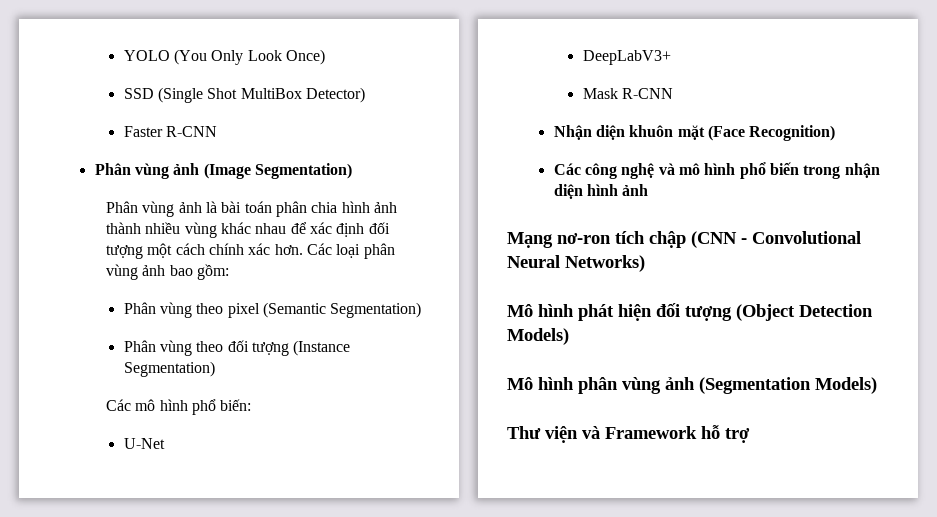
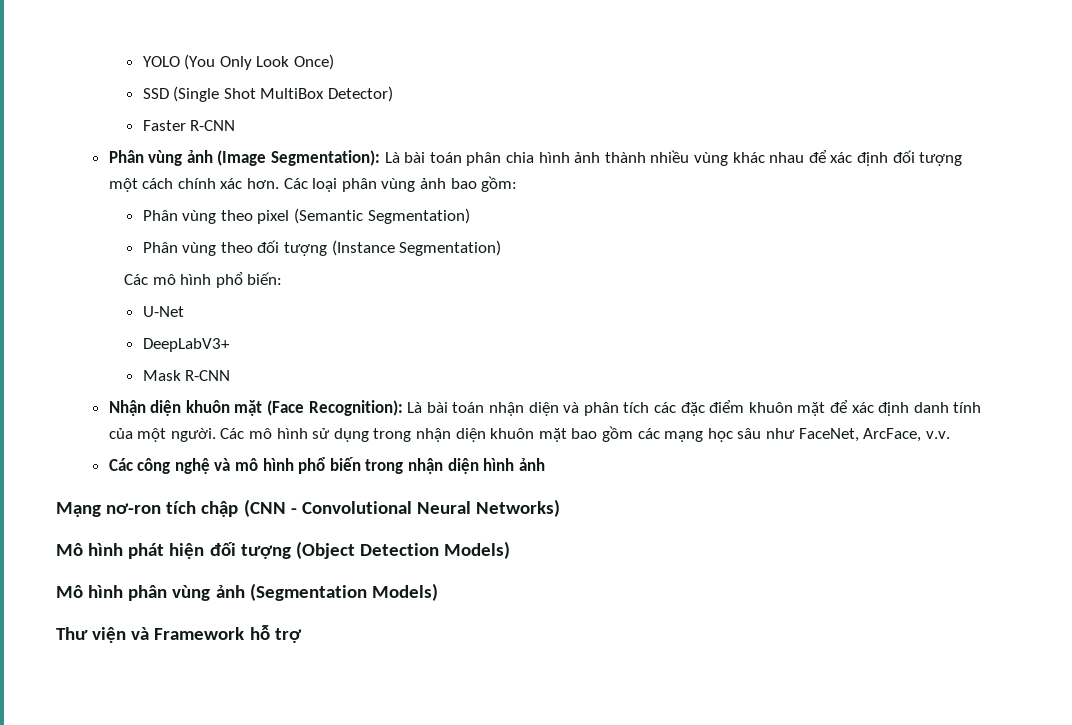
[254,163,352,179] [106,201,218,217] Segmentation) // Phân vùng ảnh là -> [271,150,400,166] Segmentation): Là
[749,125,836,141] Recognition) -> [308,400,982,416] [108,426,950,442] Recognition): Là bài toán nhận diện và phân tích các đặc điểm khuôn mặt để xác định danh tính của một người. Các mô hình sử dụng trong nhận diện khuôn mặt bao gồm các mạng học sâu như FaceNet, ArcFace, v.v.

